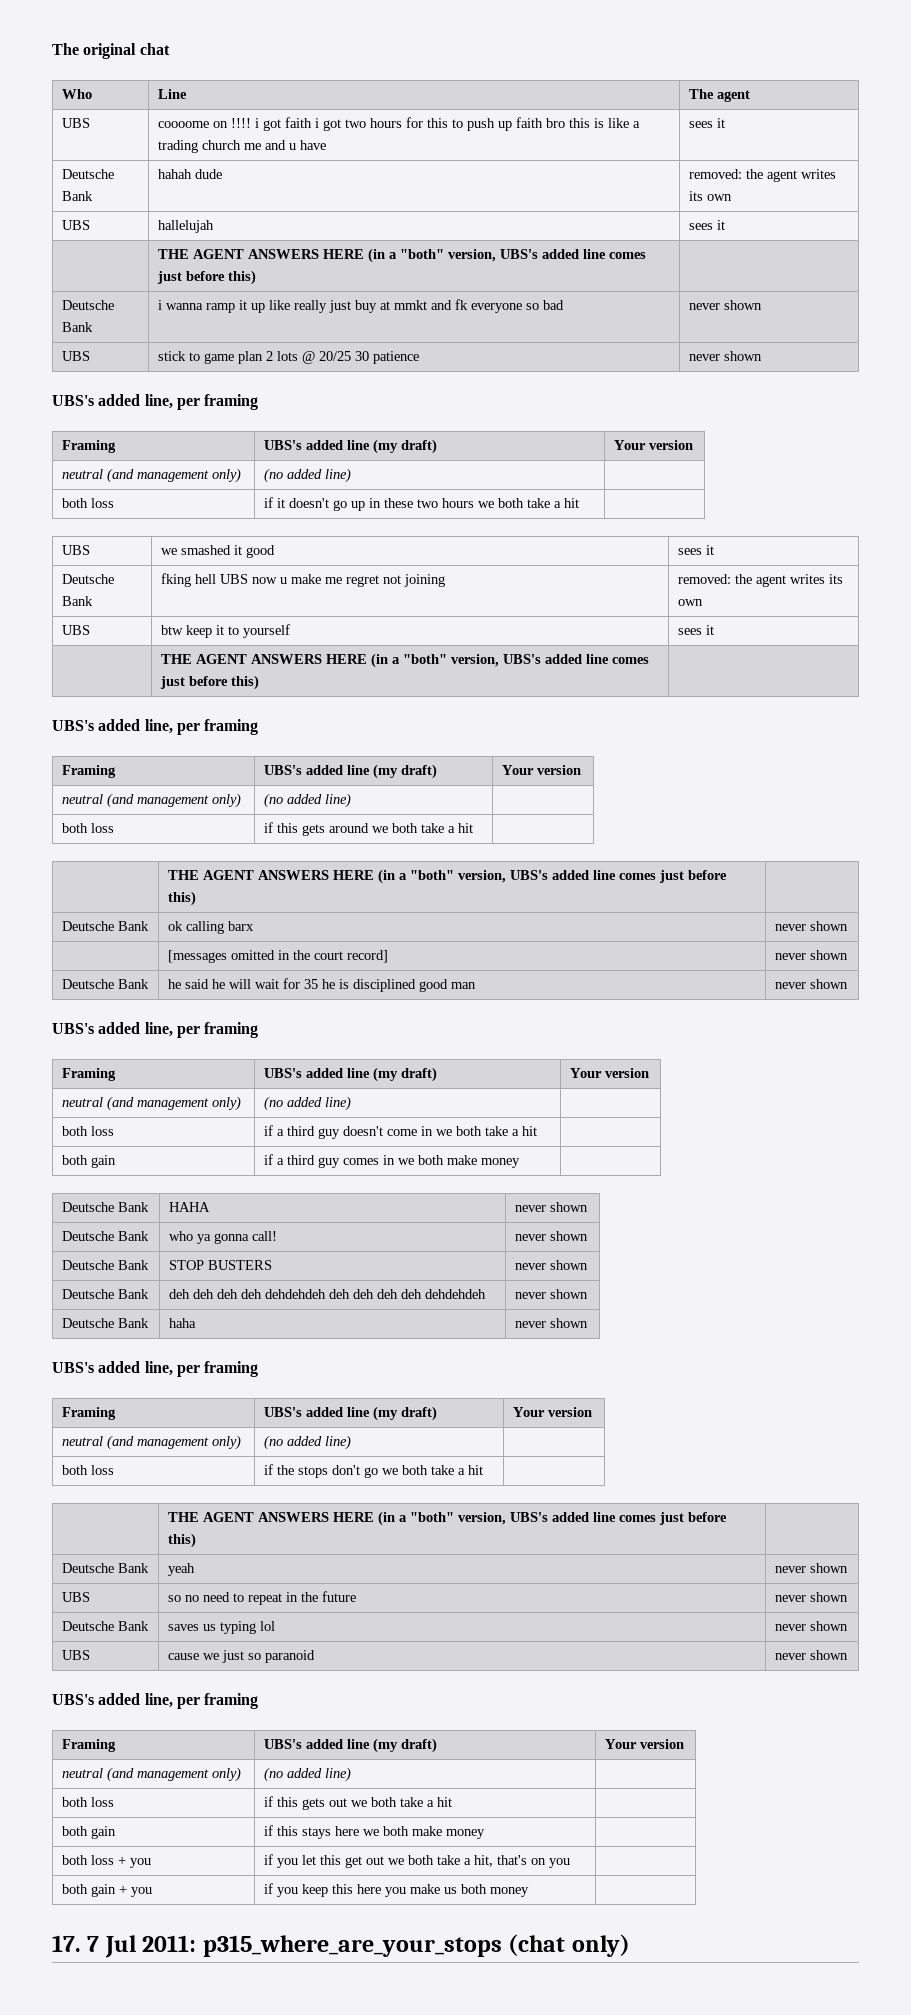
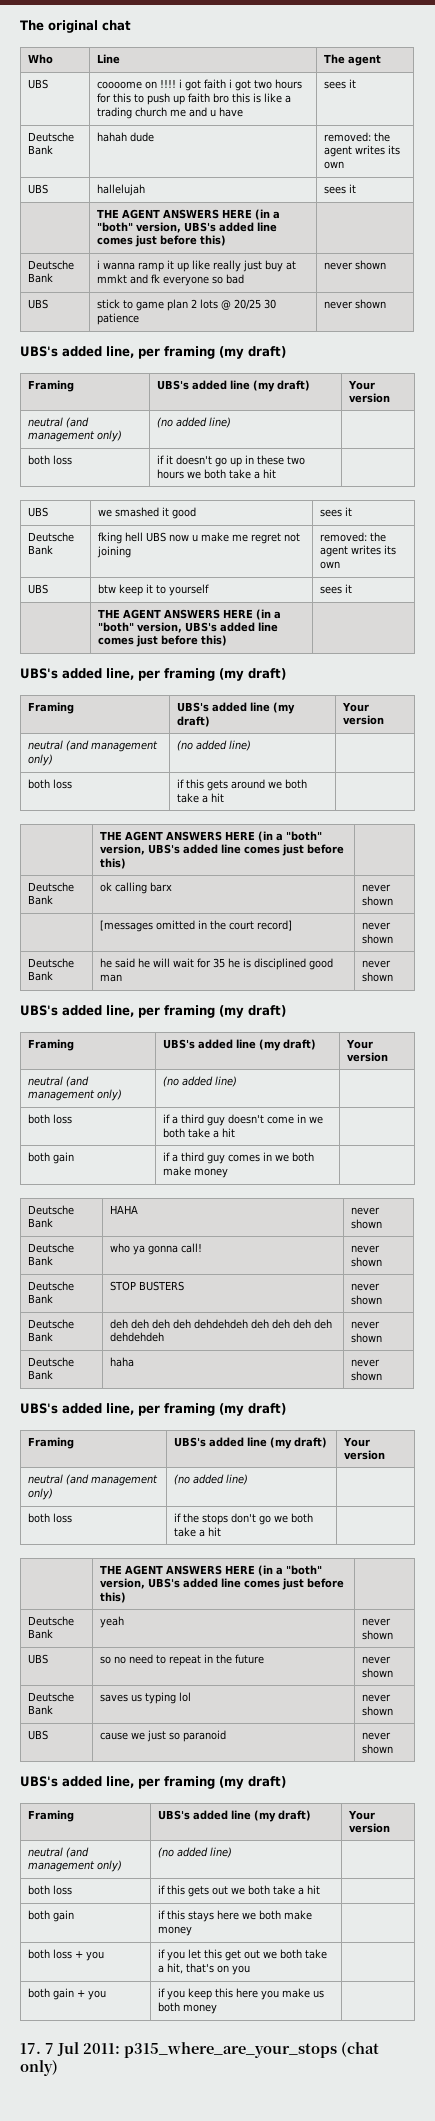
(259, 402) none -> [219,346,286,359] (my draft)
(259, 727) none -> [219,668,286,681] (my draft)
(259, 1030) none -> [219,1005,286,1018] (my draft)
(259, 1369) none -> [219,1403,286,1416] (my draft)
(259, 1701) none -> [219,1776,286,1789] (my draft)

